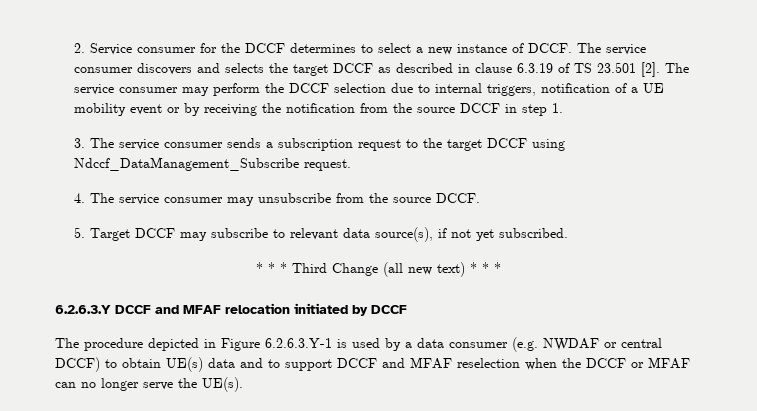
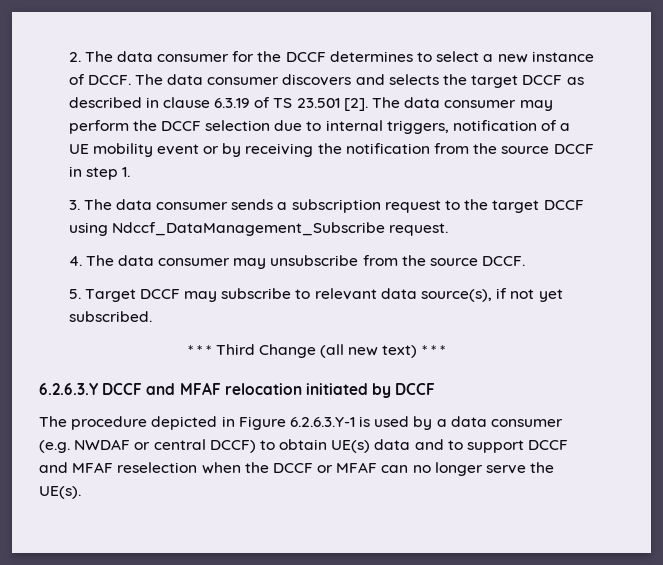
[89,43,132,55] Service -> [84,51,153,62] The data
[605,44,646,55] service -> [167,74,204,85] data
[73,84,114,95] service -> [404,97,441,108] data
[118,139,159,150] service -> [115,199,152,210] data
[118,194,159,205] service -> [117,255,154,266] data

